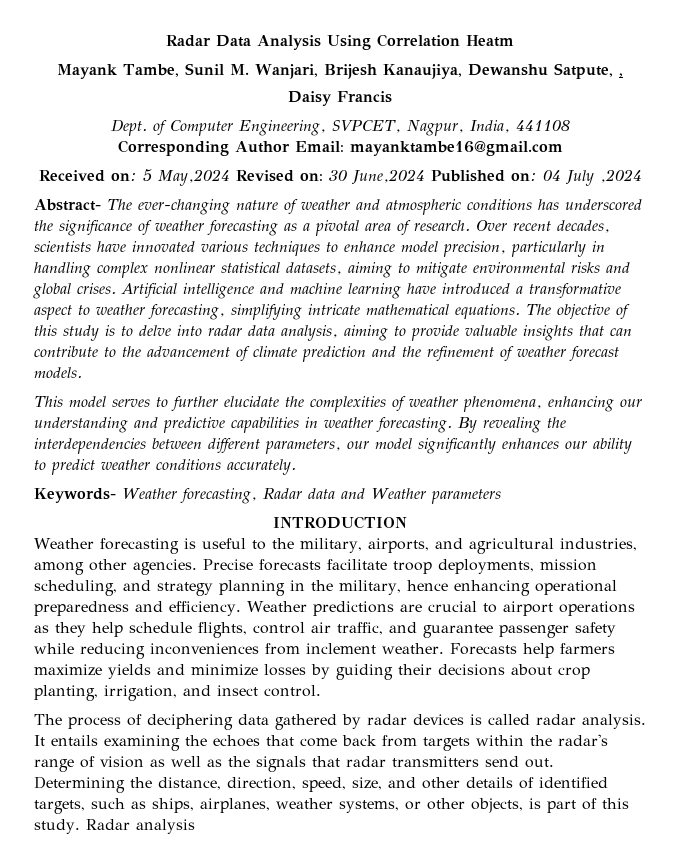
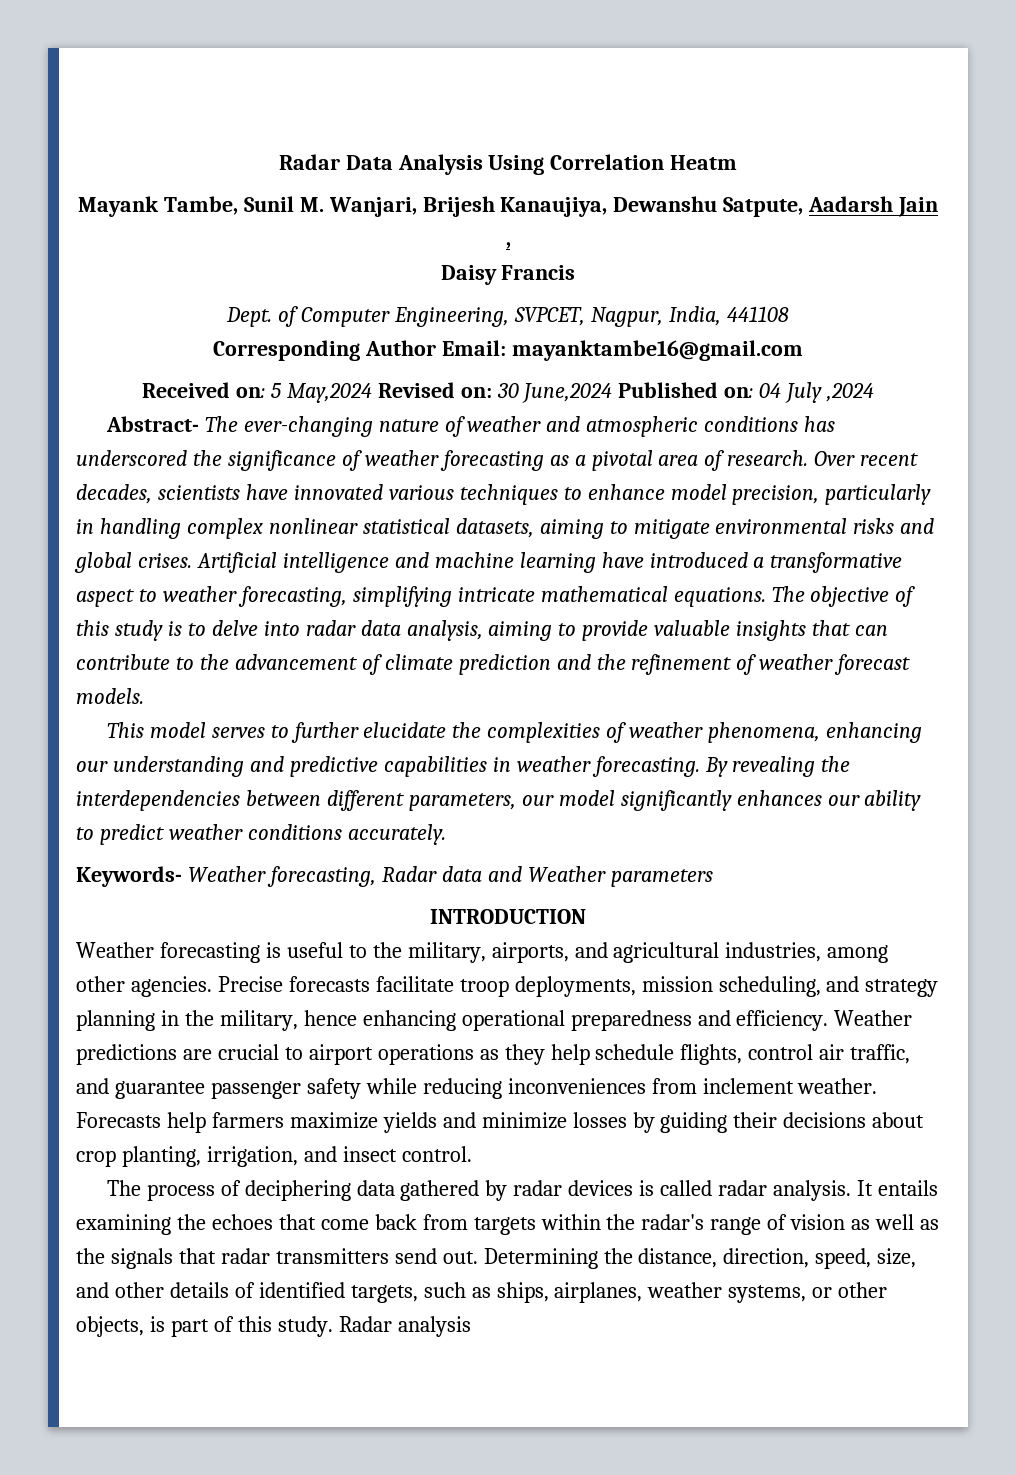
(613, 71) none -> [808,196,939,217] Aadarsh Jain

